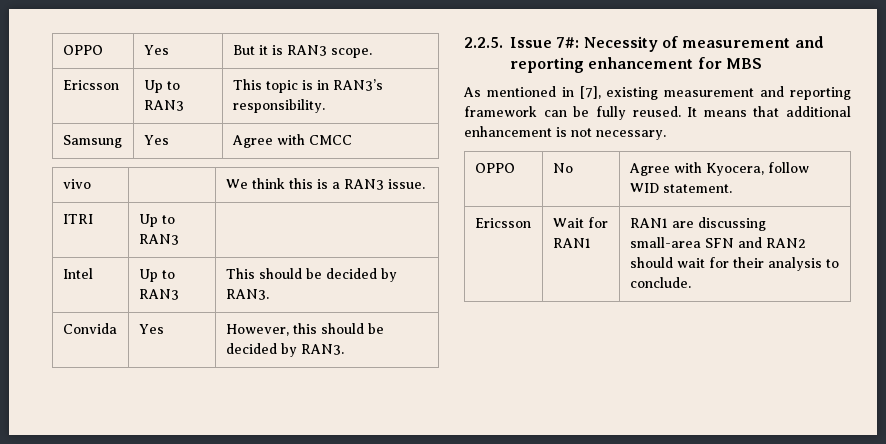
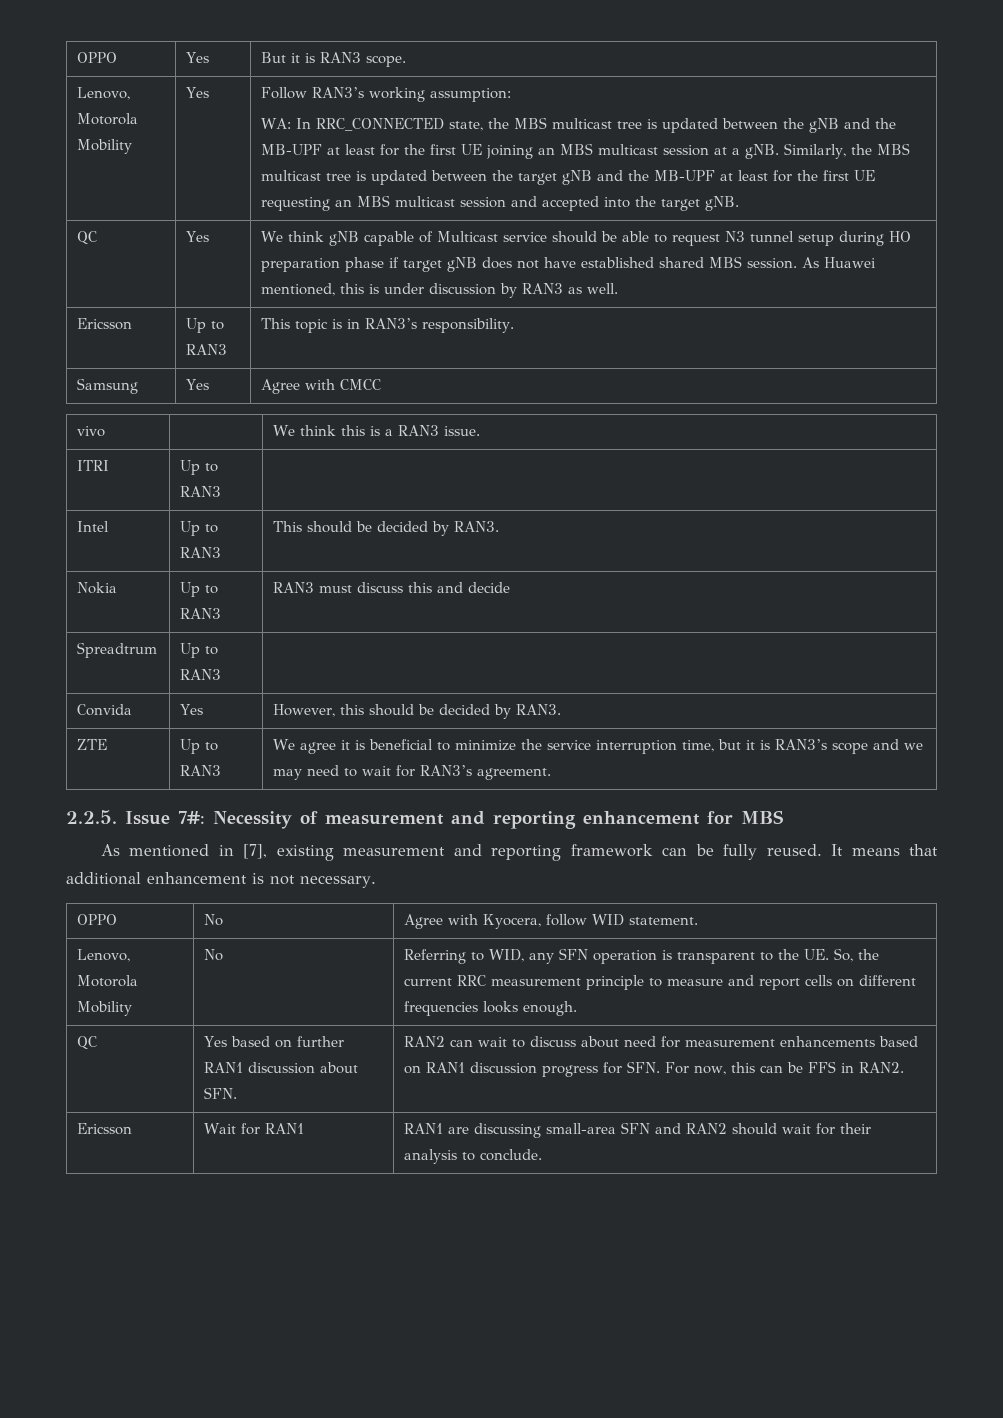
(372, 53) none -> [77,87,131,100] [77,113,139,125] [77,139,133,154] [186,87,210,98] [261,87,512,102] [261,117,897,133] [261,143,911,159] [261,170,876,185] [261,195,740,211] [77,231,98,245] [186,231,210,242] [261,231,912,246] [261,256,877,272] [261,283,619,298] // Lenovo, Motorola Mobility | Yes | Follow RAN3’s working assumption: // WA: In RRC_CONNECTED state, the MBS multicast tree is updated between the gNB and the MB-UPF at least for the first UE joining an MBS multicast session at a gNB. Similarly, the MBS multicast tree is updated between the target gNB and the MB-UPF at least for the first UE requesting an MBS multicast session and accepted into the target gNB. // QC | Yes | We think gNB capable of Multicast service should be able to request N3 tunnel setup during HO preparation phase if target gNB does not have established shared MBS session. As Huawei mentioned, this is under discussion by RAN3 as well.
(269, 294) none -> [77,582,118,594] [180,582,219,597] [180,608,222,619] [273,582,511,593] [77,642,158,658] [180,643,219,658] [180,669,222,680] // Nokia | Up to RAN3 | RAN3 must discuss this and decide // Spreadtrum | Up to RAN3 |
(344, 349) none -> [77,739,108,750] [180,739,219,754] [180,765,222,776] [273,739,924,754] [273,765,552,780] // ZTE | Up to RAN3 | We agree it is beneficial to minimize the service interruption time, but it is RAN3’s scope and we may need to wait for RAN3’s agreement.
(732, 188) none -> [77,949,131,962] [77,975,139,987] [77,1001,133,1016] [204,949,224,961] [404,948,880,964] [404,975,917,990] [404,1001,578,1016] [77,1036,98,1050] [204,1036,345,1048] [204,1062,359,1074] [204,1087,238,1099] [404,1036,919,1048] [404,1061,905,1077] // Lenovo, Motorola Mobility | No | Referring to WID, any SFN operation is transparent to the UE. So, the current RRC measurement principle to measure and report cells on different frequencies looks enough. // QC | Yes based on further RAN1 discussion about SFN. | RAN2 can wait to discuss about need for measurement enhancements based on RAN1 discussion progress for SFN. For now, this can be FFS in RAN2.

